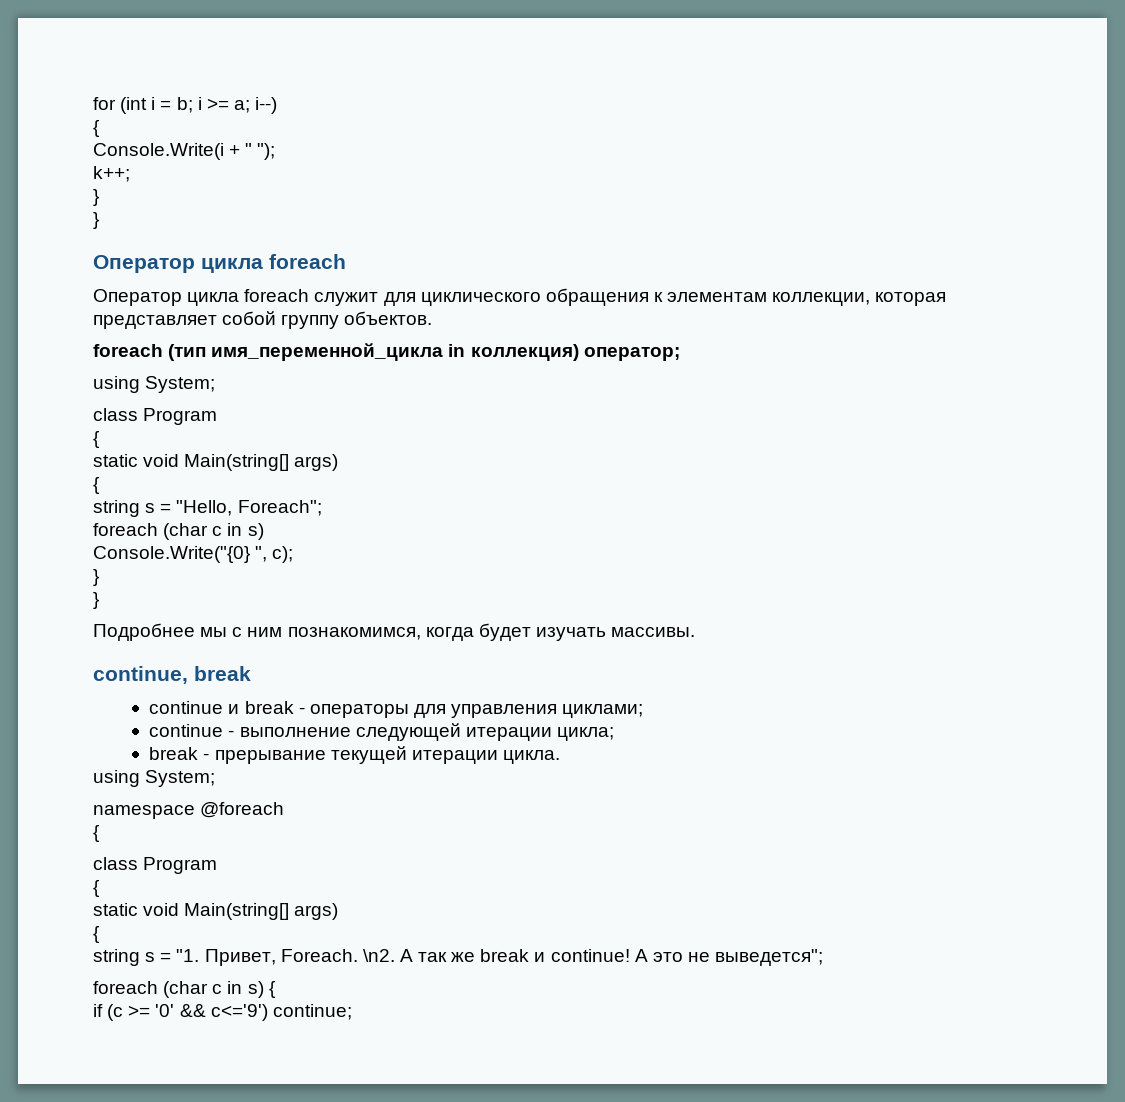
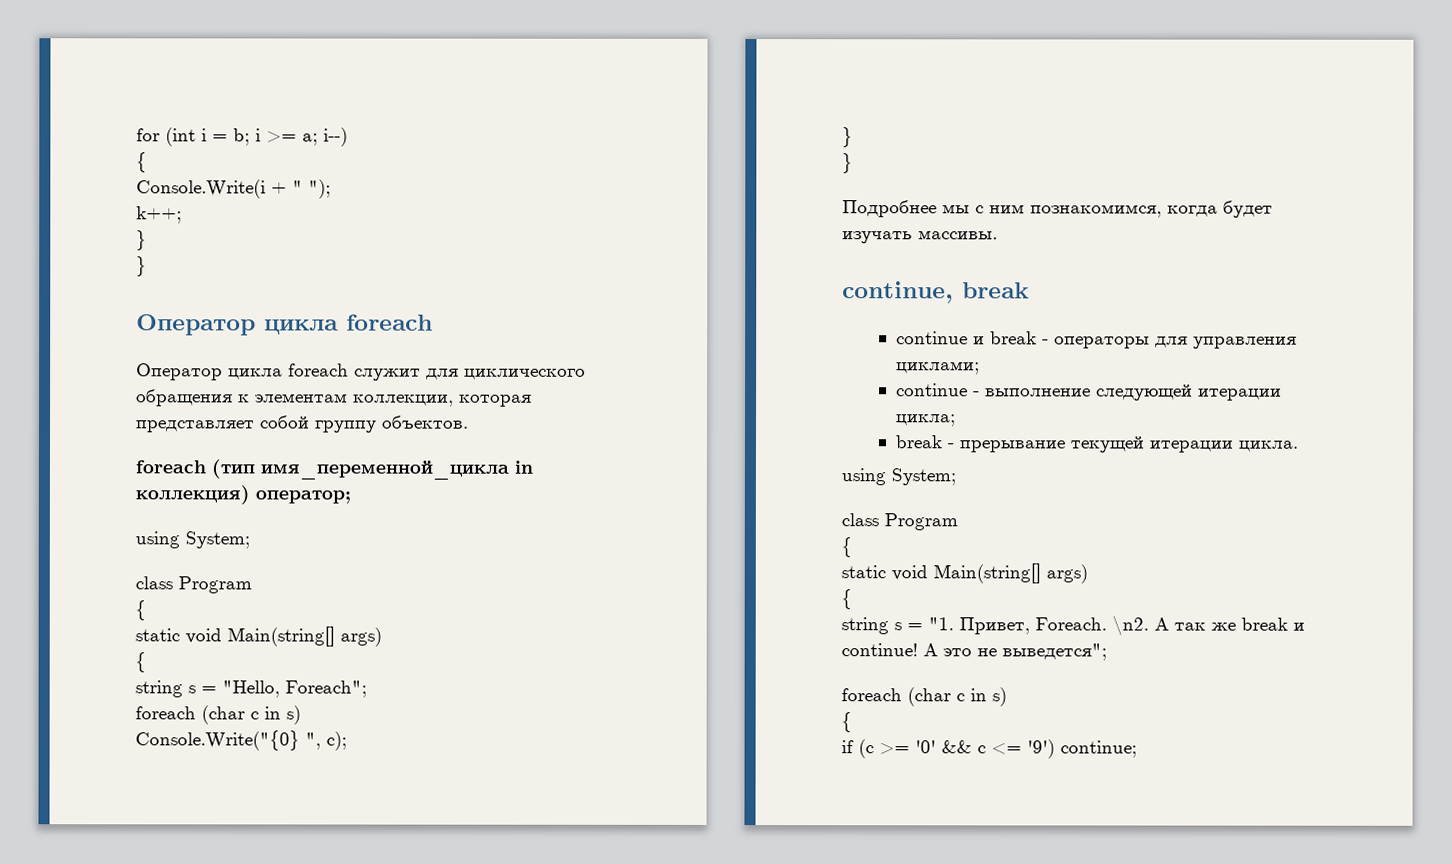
[93,802,285,819] [93,825,100,842] // namespace @foreach // { -> (956, 477) none
(264, 989) none -> (1007, 697) //
[210,1004,268,1021] c<='9') -> [977,739,1055,759] c <= '9')

